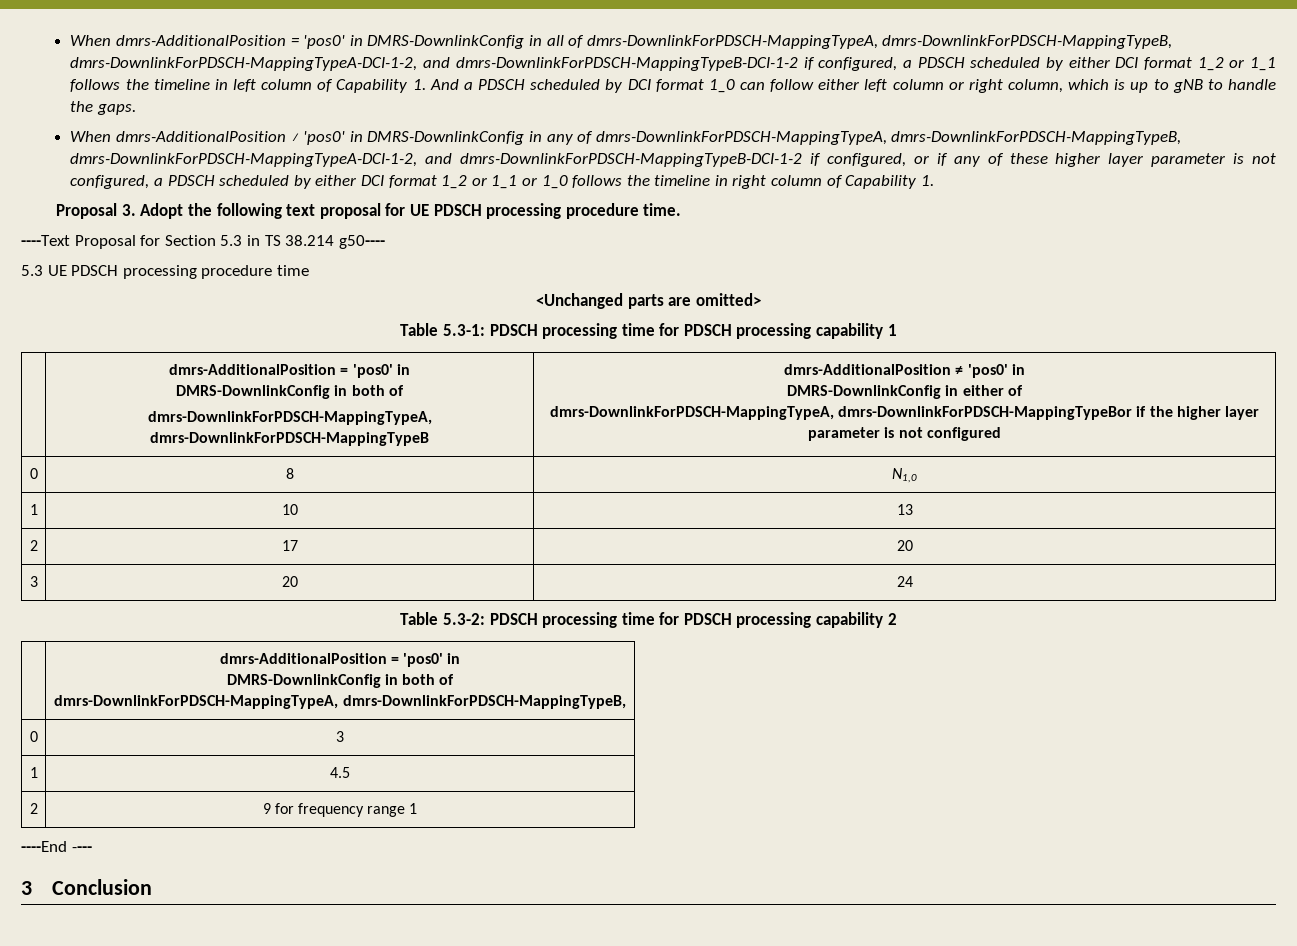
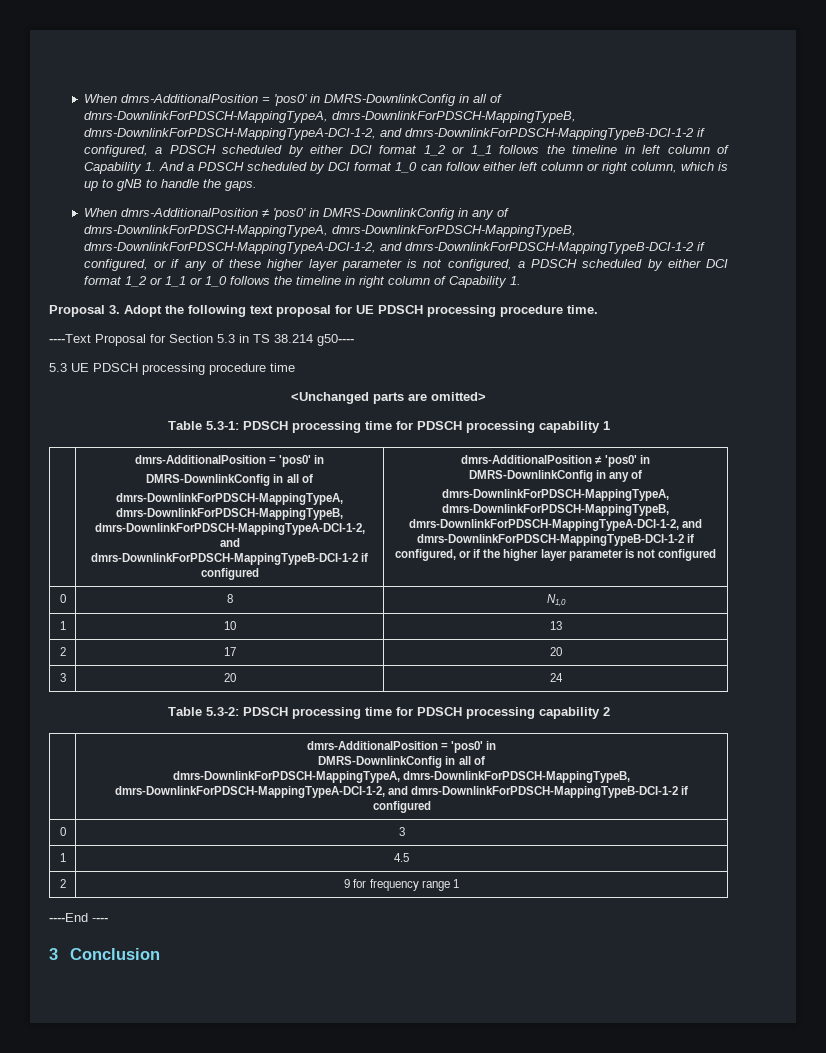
[351,385,404,396] [147,411,432,425] [150,432,429,446] both of // dmrs-DownlinkForPDSCH-MappingTypeA, dmrs-DownlinkForPDSCH-MappingTypeB -> [286,474,313,483] [116,493,343,505] [116,508,343,520] [94,523,365,535] [219,538,240,547] [90,553,369,565] [200,568,259,580] all of // dmrs-DownlinkForPDSCH-MappingTypeA, dmrs-DownlinkForPDSCH-MappingTypeB, dmrs-DownlinkForPDSCH-MappingTypeA-DCI-1-2, and dmrs-DownlinkForPDSCH-MappingTypeB-DCI-1-2 if configured
[962,385,1023,396] [550,406,1133,420] either of // dmrs-DownlinkForPDSCH-MappingTypeA, dmrs-DownlinkForPDSCH-MappingTypeBor -> [609,470,643,482] [442,489,669,501] [442,504,669,516] [408,519,703,531] [416,534,695,546] [395,549,472,561] any of // dmrs-DownlinkForPDSCH-MappingTypeA, dmrs-DownlinkForPDSCH-MappingTypeB, dmrs-DownlinkForPDSCH-MappingTypeA-DCI-1-2, and dmrs-DownlinkForPDSCH-MappingTypeB-DCI-1-2 if configured, or
[402,674,455,685] [54,695,626,709] both of // dmrs-DownlinkForPDSCH-MappingTypeA, dmrs-DownlinkForPDSCH-MappingTypeB, -> [458,756,485,765] [172,771,631,783] [114,786,689,798] [372,801,431,813] all of // dmrs-DownlinkForPDSCH-MappingTypeA, dmrs-DownlinkForPDSCH-MappingTypeB, dmrs-DownlinkForPDSCH-MappingTypeA-DCI-1-2, and dmrs-DownlinkForPDSCH-MappingTypeB-DCI-1-2 if configured

